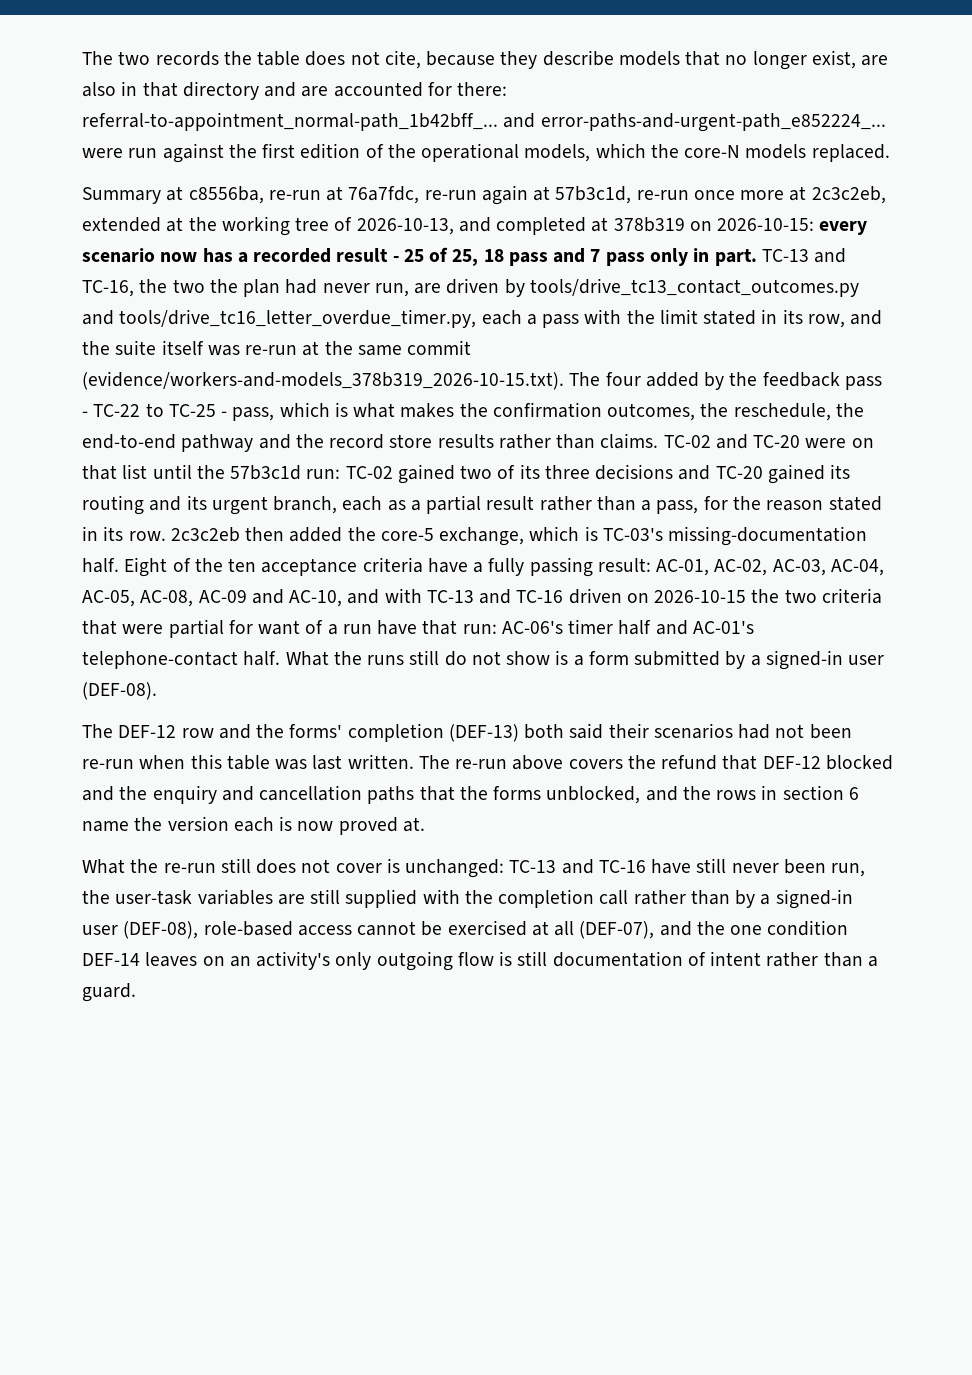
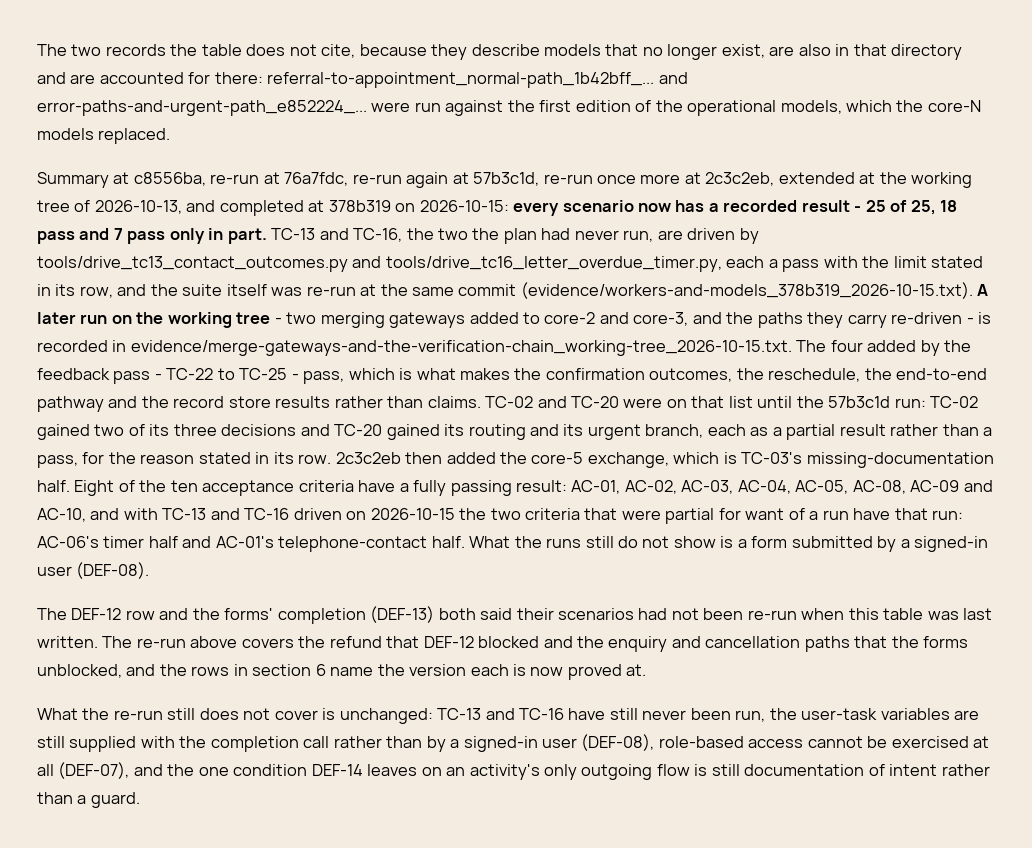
(564, 380) none -> [977,284,989,296] [37,312,992,328] [37,340,792,356] A later run on the working tree - two merging gateways added to core-2 and core-3, and the paths they carry re-driven - is recorded in evidence/merge-gateways-and-the-verification-chain_working-tree_2026-10-15.txt.

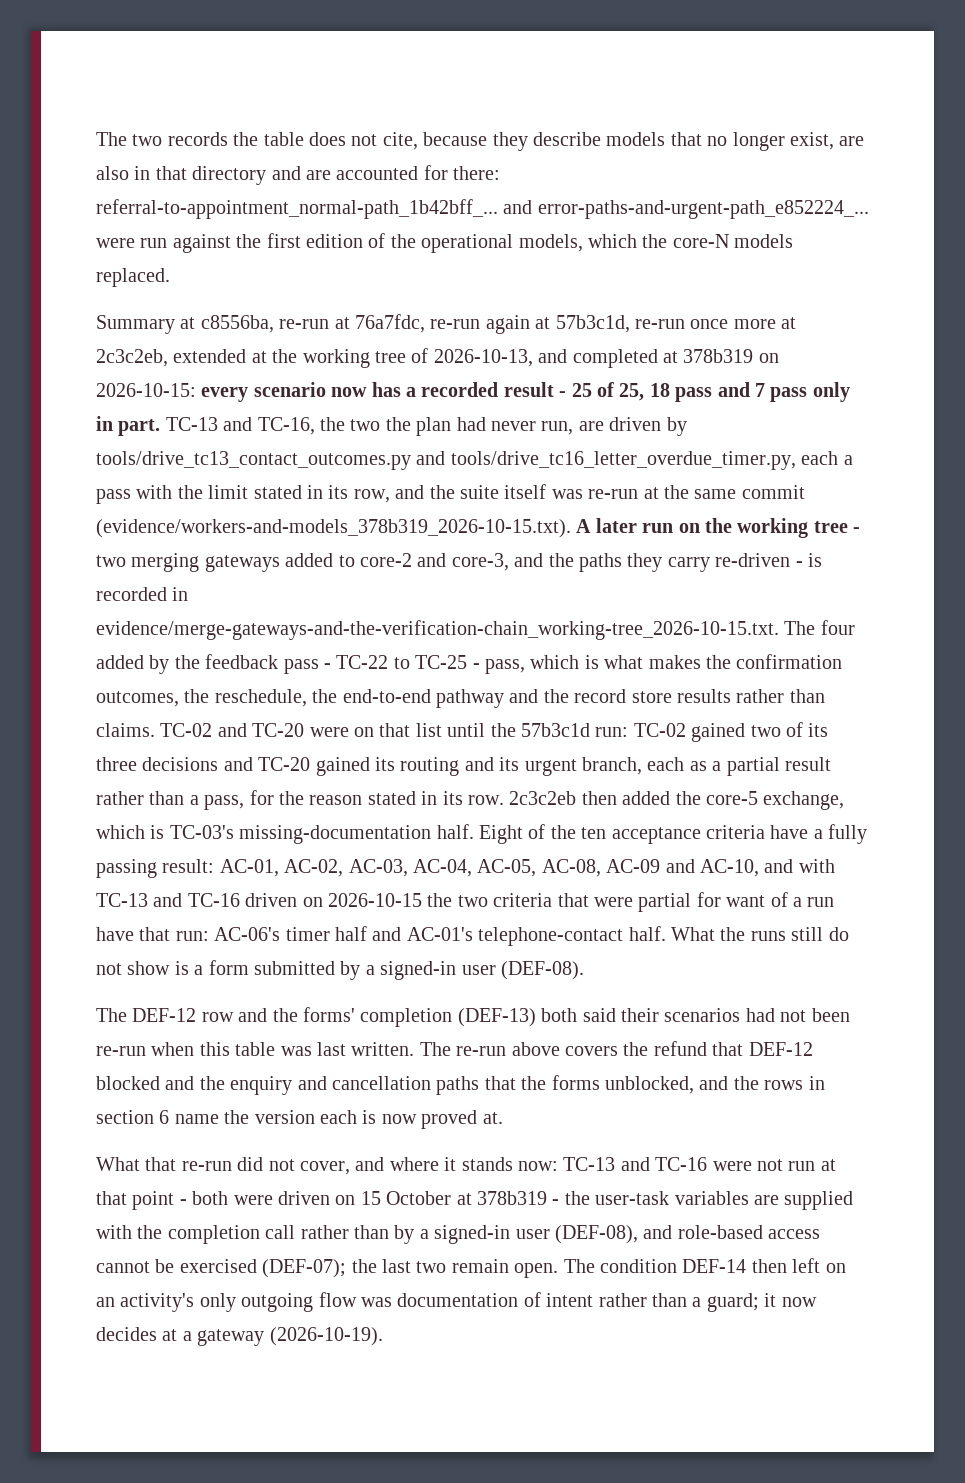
[82,708,766,724] the re-run still does not cover is unchanged: TC-13 and TC-16 have still never been run, -> [145,1157,836,1175] [96,1191,560,1210] that re-run did not cover, and where it stands now: TC-13 and TC-16 were not run at that point - both were driven on 15 October at 378b319 -
[37,736,65,748] still -> (779, 1200) none
(655, 742) none -> [643,1225,673,1239] and
[973,736,990,748] [37,762,418,779] at all (DEF-07), and the one condition DEF-14 leaves -> [262,1258,821,1278] (DEF-07); the last two remain open. The condition DEF-14 then left
[694,764,740,776] is still -> [361,1297,392,1307] was
[90,792,140,808] guard. -> [706,1293,817,1312] [96,1327,383,1346] guard; it now decides at a gateway (2026-10-19).

